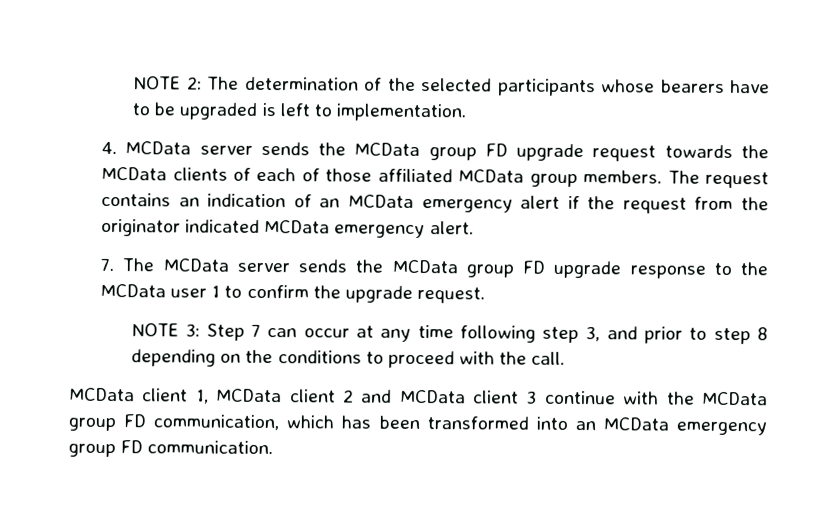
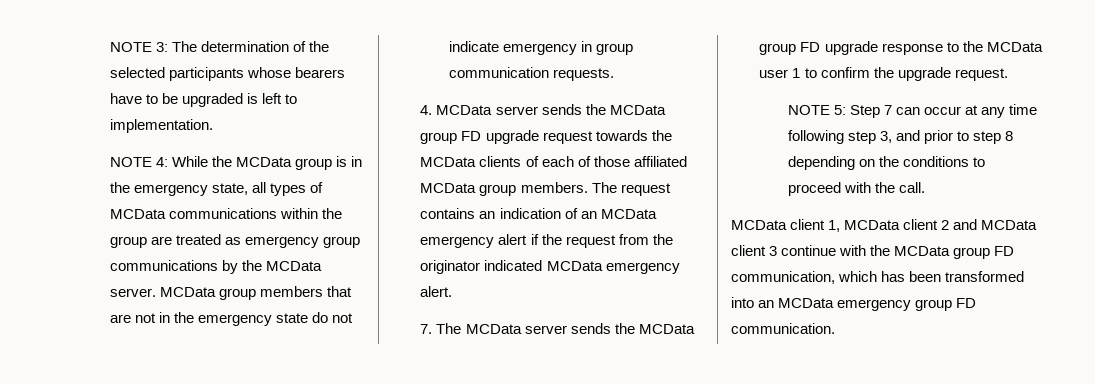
[133,76,202,90] NOTE 2: -> [109,42,168,52] NOTE 3:
(466, 112) none -> [109,156,363,170] [109,182,324,196] [109,208,343,219] [109,234,361,248] [109,260,323,274] [109,286,353,300] [109,312,354,326] [448,41,634,55] [448,67,614,81] // NOTE 4: While the MCData group is in the emergency state, all types of MCData communications within the group are treated as emergency group communications by the MCData server. MCData group members that are not in the emergency state do not indicate emergency in group communication requests.
[185,323,201,337] 3: -> [833,105,846,115] 5:

